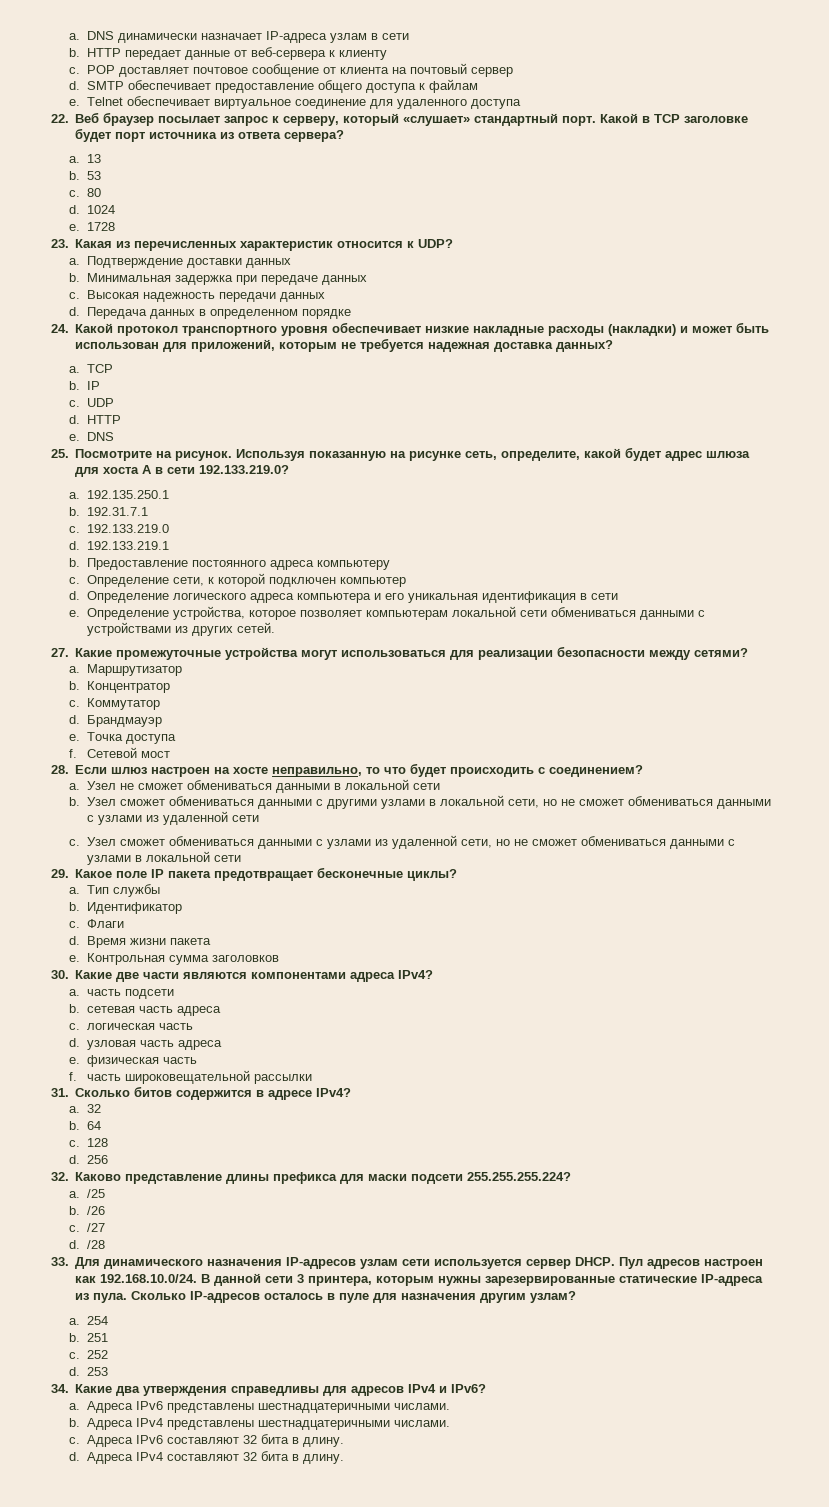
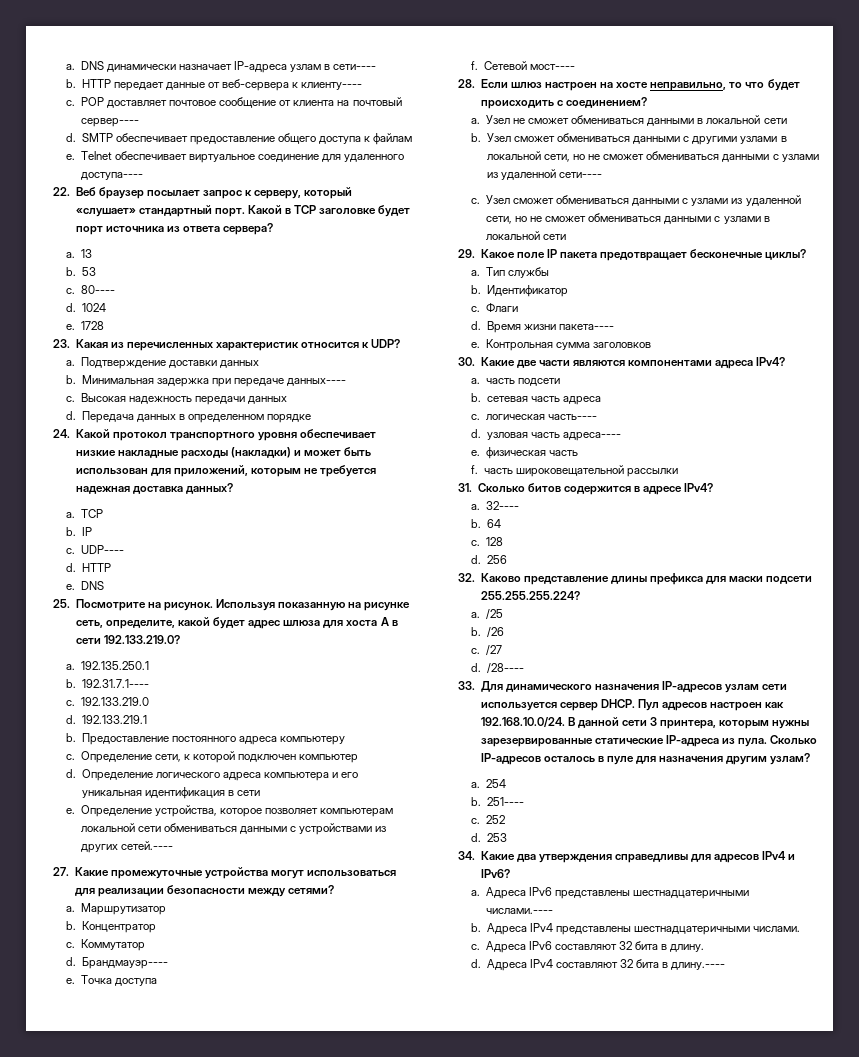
[381,33,409,40] сети -> [333,64,377,70] сети----
[338,50,387,60] клиенту -> [301,82,363,90] клиенту----
[470,67,513,77] сервер -> [80,118,139,127] сервер----
[470,99,521,109] доступа -> [80,172,143,180] доступа----
[86,188,101,197] 80 -> [80,285,115,294] 80----
[321,275,367,285] данных -> [287,378,347,386] данных----
[86,398,114,407] UDP -> [80,545,124,554] UDP----
[86,507,148,516] 192.31.7.1 -> [81,679,149,688] 192.31.7.1----
[236,622,275,633] сетей. -> [120,841,173,850] сетей.----
[86,715,162,727] Брандмауэр -> [81,957,168,969] Брандмауэр----
[140,751,170,758] мост -> [530,64,576,70] мост----
[231,815,259,822] сети -> [558,172,602,178] сети----
[169,938,211,945] пакета -> [558,324,614,330] пакета----
[158,1023,193,1030] часть -> [547,414,597,420] часть----
[177,1040,222,1050] адреса -> [562,432,621,441] адреса----
[86,1104,101,1113] 32 -> [485,501,519,510] 32----
[86,1240,105,1249] /28 -> [486,663,524,674] /28----
[86,1333,108,1342] 251 -> [486,797,524,806] 251----
[393,1403,450,1410] числами. -> [485,908,553,914] числами.----
[302,1454,344,1464] длину. -> [671,962,726,970] длину.----

